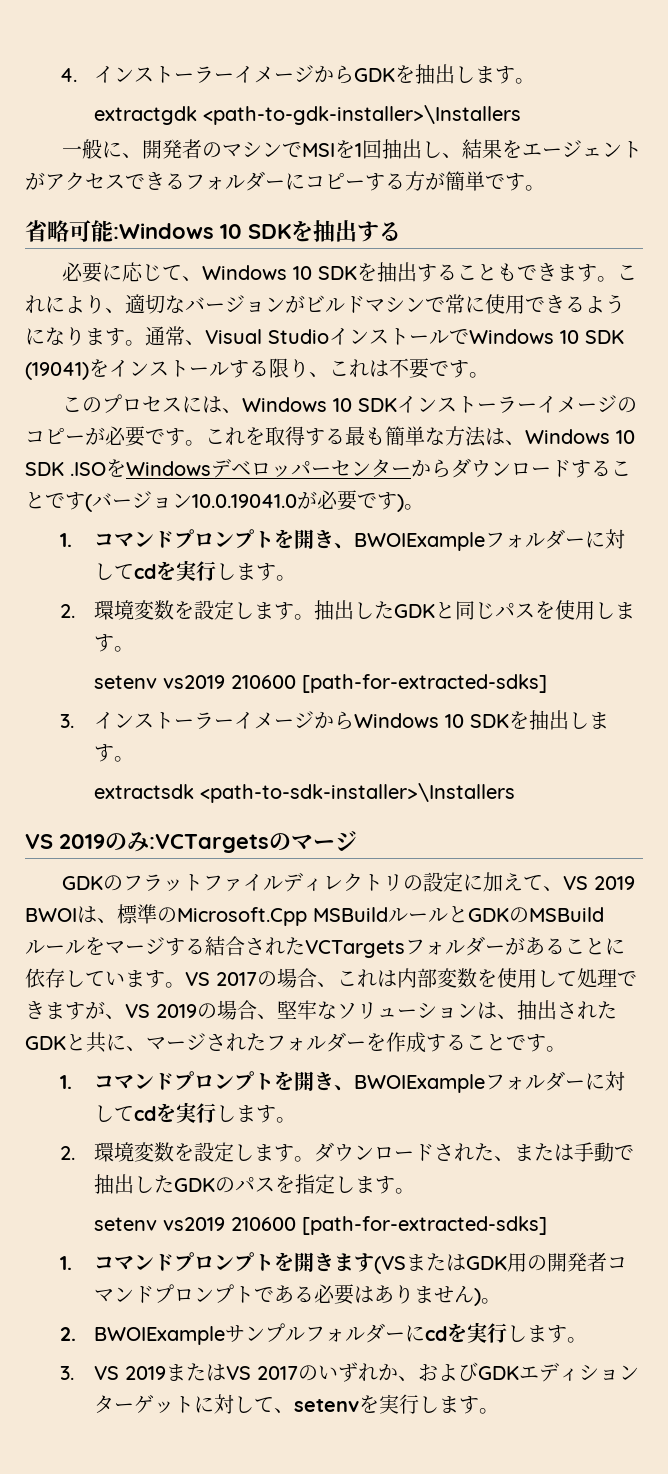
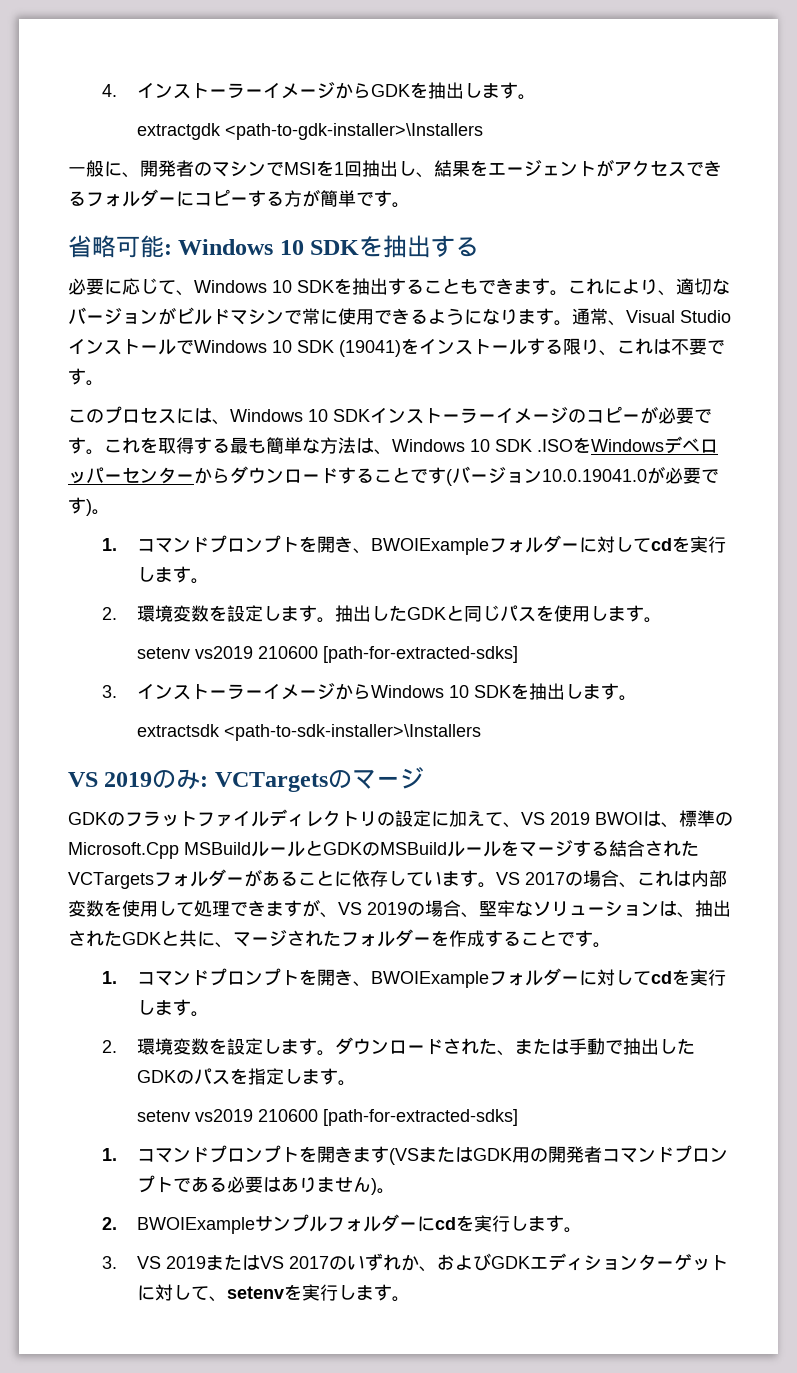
[113,223,214,239] :Windows -> [164,239,274,255] : Windows
[149,834,269,853] :VCTargets -> [200,772,328,792] : VCTargets

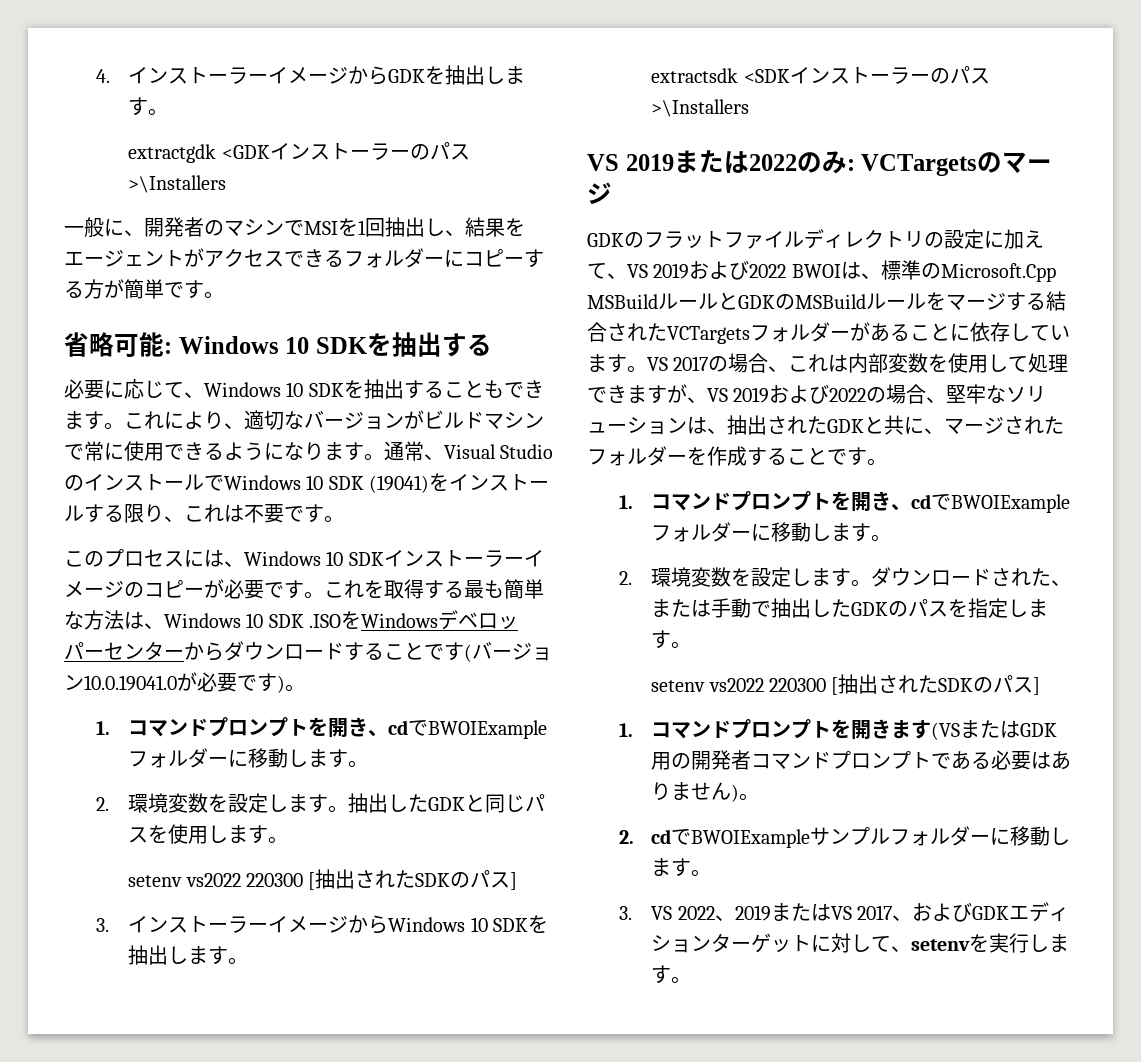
[224,123,483,140] <path-to-gdk-installer>\Installers -> [221,142,470,160] [128,175,227,193] <GDKインストーラーのパス>\Installers
(731, 316) none -> [64,475,84,491] の
[370,535,726,555] BWOIExampleフォルダーに対してcdを実行 -> [388,720,548,739] [128,748,289,768] cdでBWOIExampleフォルダーに移動
[194,646,518,663] vs2019 210600 [path-for-extracted-sdks] -> [185,869,518,890] vs2022 220300 [抽出されたSDKのパス]
[223,724,481,741] [68,772,153,787] <path-to-sdk-installer>\Installers // VS 2019 -> [743,66,990,84] [651,99,750,117] [587,150,797,174] <SDKインストーラーのパス>\Installers // VS 2019または2022
(590, 818) none -> [689,260,787,280] および2022
(407, 908) none -> [769,384,867,404] および2022
[370,968,726,988] BWOIExampleフォルダーに対してcdを実行 -> [911,494,1071,513] [651,522,812,542] cdでBWOIExampleフォルダーに移動
[194,1109,518,1126] vs2019 210600 [path-for-extracted-sdks] -> [708,674,1041,695] vs2022 220300 [抽出されたSDKのパス]
(118, 1223) none -> [651,829,692,845] cdで
[434,1215,510,1232] cdを実行 -> [1010,826,1051,846] 移動
(161, 1262) none -> [677,906,735,921] 2022、
[328,1253,419,1271] のいずれか -> (893, 912) none

